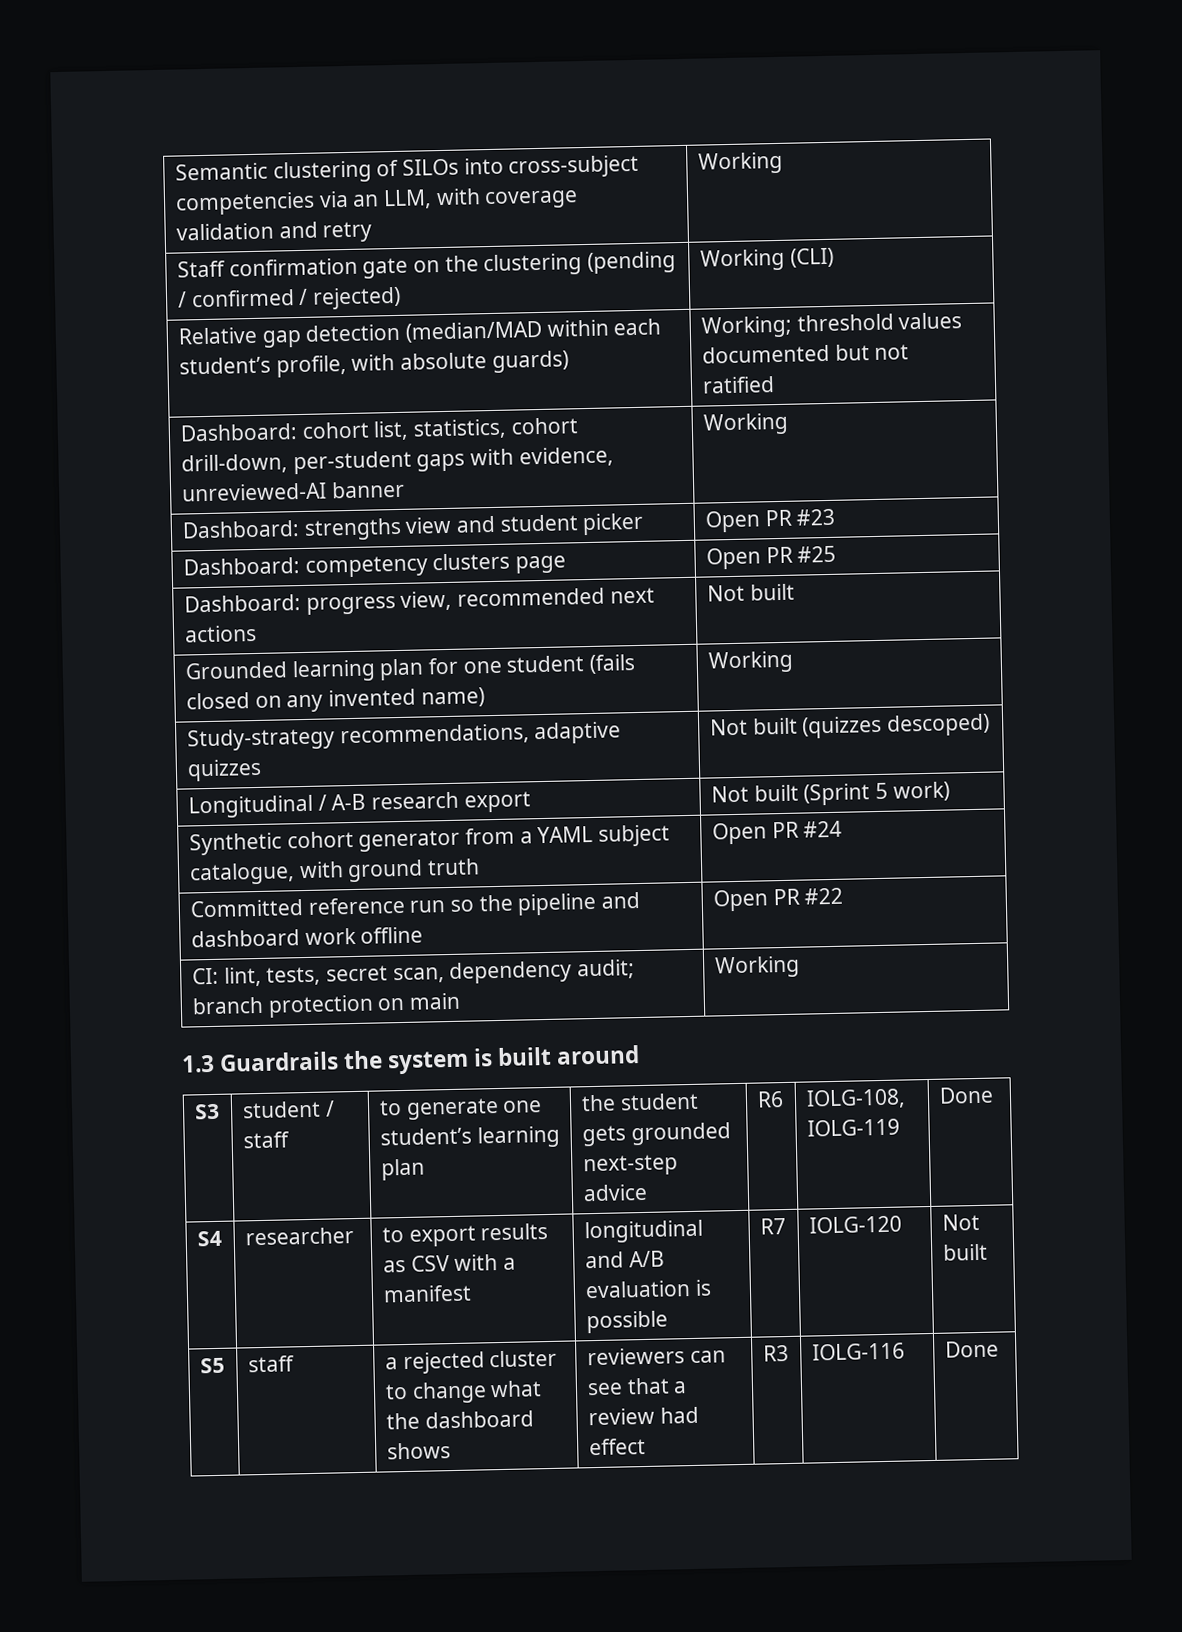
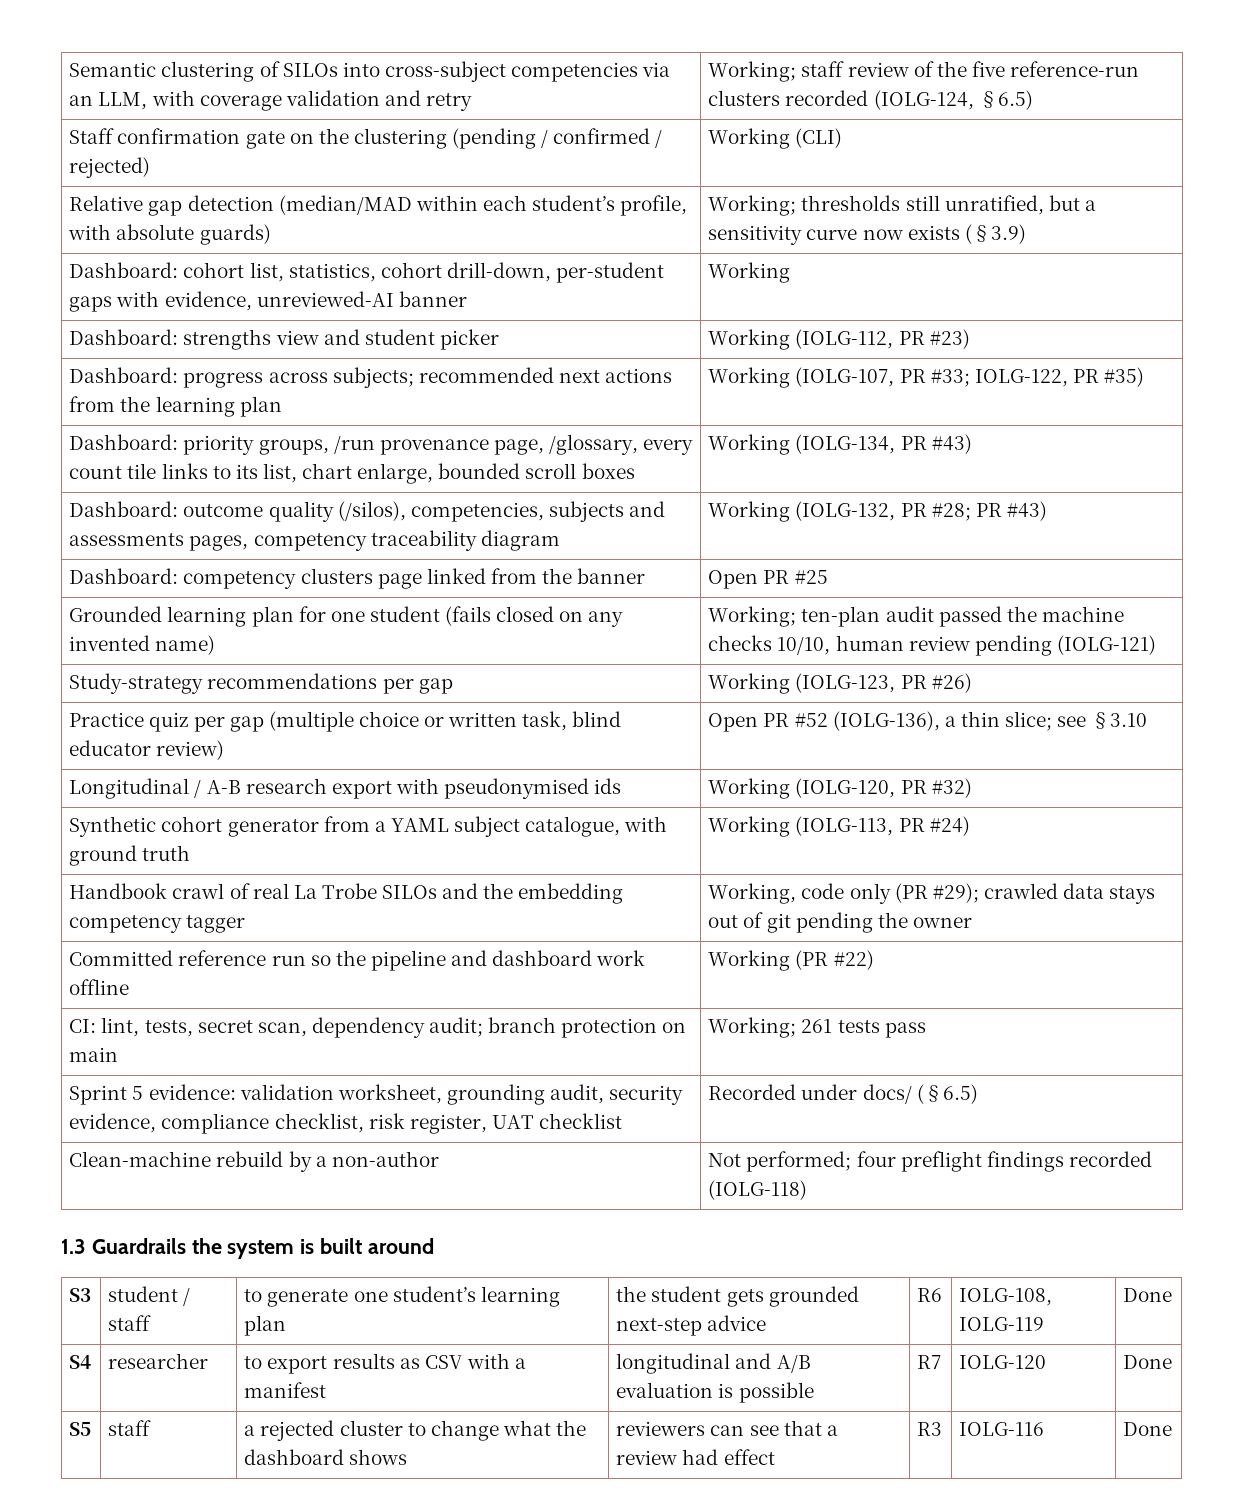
[697,151,783,175] Working -> [708,61,1140,82] [708,90,1033,110] Working; staff review of the five reference-run clusters recorded (IOLG-124, §6.5)
[796,312,963,332] [701,344,910,364] [701,376,775,394] threshold values documented but not ratified -> [801,195,1096,215] [708,224,1026,245] thresholds still unratified, but a sensitivity curve now exists (§3.9)
[704,508,836,533] Open PR #23 -> [708,329,970,350] [69,367,673,388] [69,396,282,417] [708,367,1145,388] [69,434,694,455] [69,463,635,484] [708,434,972,455] [69,501,666,522] [69,530,560,551] [708,501,1047,522] Working (IOLG-112, PR #23) // Dashboard: progress across subjects; recommended next actions from the learning plan | Working (IOLG-107, PR #33; IOLG-122, PR #35) // Dashboard: priority groups, /run provenance page, /glossary, every count tile links to its list, chart enlarge, bounded scroll boxes | Working (IOLG-134, PR #43) // Dashboard: outcome quality (/silos), competencies, subjects and assessments pages, competency traceability diagram | Working (IOLG-132, PR #28; PR #43)
(566, 564) none -> [426,568,646,584] linked from the banner
[183,587,655,615] [183,624,257,643] [706,583,795,602] // Dashboard: progress view, recommended next actions | Not built -> (828, 577) none
[707,650,794,674] [186,721,622,752] [186,758,262,782] [709,713,990,739] Working // Study-strategy recommendations, adaptive quizzes | Not built (quizzes descoped) -> [708,606,1124,627] [708,635,1156,656] [69,673,453,694] [708,673,972,694] [69,711,622,732] [69,740,225,760] [708,711,1148,732] Working; ten-plan audit passed the machine checks 10/10, human review pending (IOLG-121) // Study-strategy recommendations per gap | Working (IOLG-123, PR #26) // Practice quiz per gap (multiple choice or written task, blind educator review) | Open PR #52 (IOLG-136), a thin slice; see §3.10
[710,781,950,806] | Not built (Sprint 5 work) -> [395,778,622,799] [708,778,972,799] with pseudonymised ids | Working (IOLG-120, PR #32)
[711,820,843,845] Open PR #24 -> [708,816,970,837] [69,883,624,904] [69,915,246,933] [708,883,1156,904] [708,912,972,933] Working (IOLG-113, PR #24) // Handbook crawl of real La Trobe SILOs and the embedding competency tagger | Working, code only (PR #29); crawled data stays out of git pending the owner
[712,887,844,912] Open PR #22 -> [708,950,874,971] Working (PR #22)
[713,955,800,979] Working -> [708,1017,926,1038] [69,1084,684,1105] [69,1113,623,1134] [708,1084,978,1104] [69,1151,439,1172] [708,1151,1152,1172] [708,1180,808,1200] Working; 261 tests pass // Sprint 5 evidence: validation worksheet, grounding audit, security evidence, compliance checklist, risk register, UAT checklist | Recorded under docs/ (§6.5) // Clean-machine rebuild by a non-author | Not performed; four preflight findings recorded (IOLG-118)
[941,1213,980,1231] [942,1243,988,1261] Not built -> [1123,1355,1173,1369] Done

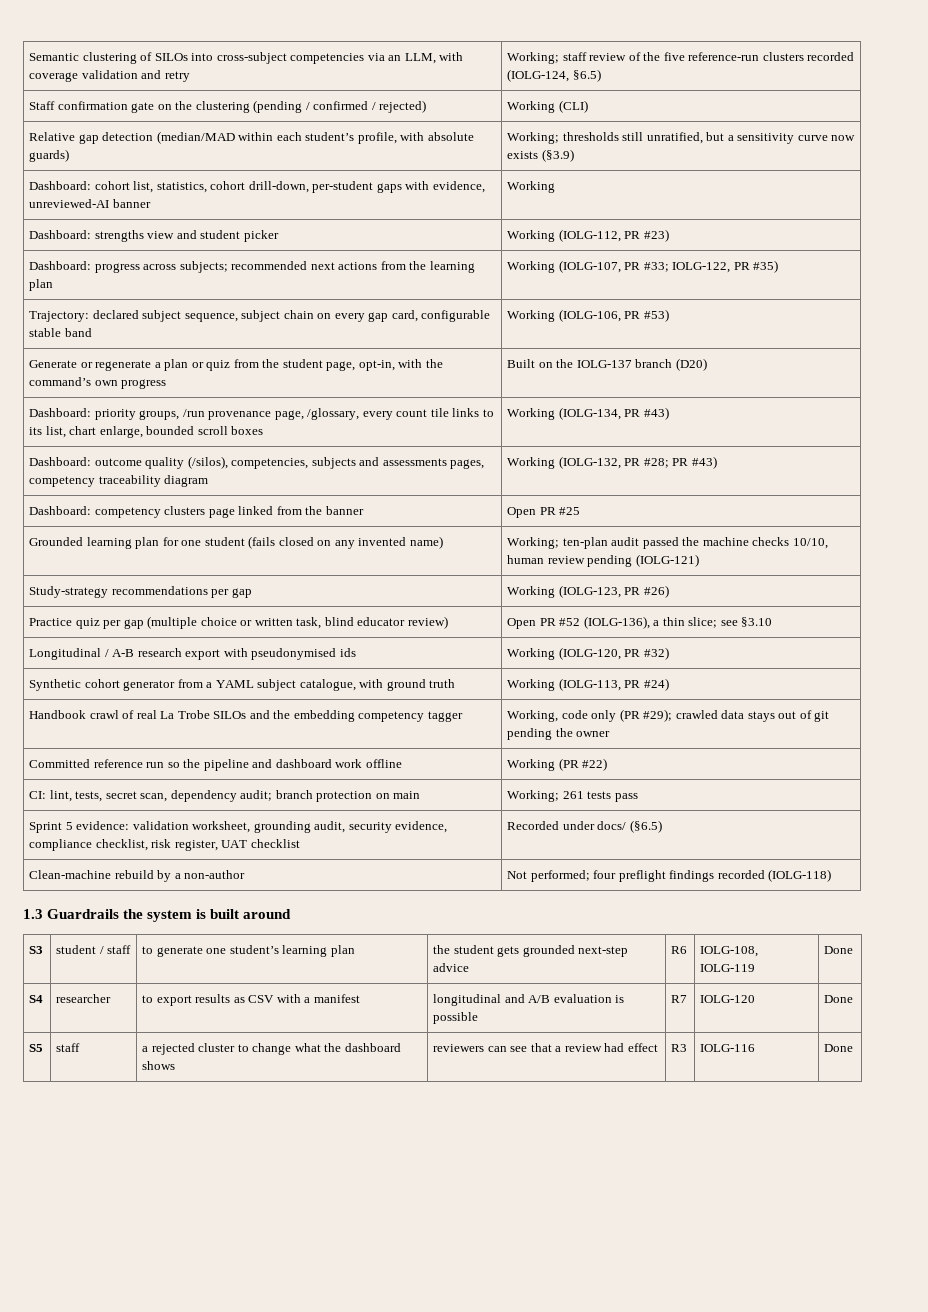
(1145, 377) none -> [29,310,491,322] [29,328,92,337] [507,309,669,322] [29,359,443,371] [29,377,167,389] [507,358,707,371] // Trajectory: declared subject sequence, subject chain on every gap card, configurable stable band | Working (IOLG-106, PR #53) // Generate or regenerate a plan or quiz from the student page, opt-in, with the command’s own progress | Built on the IOLG-137 branch (D20)

